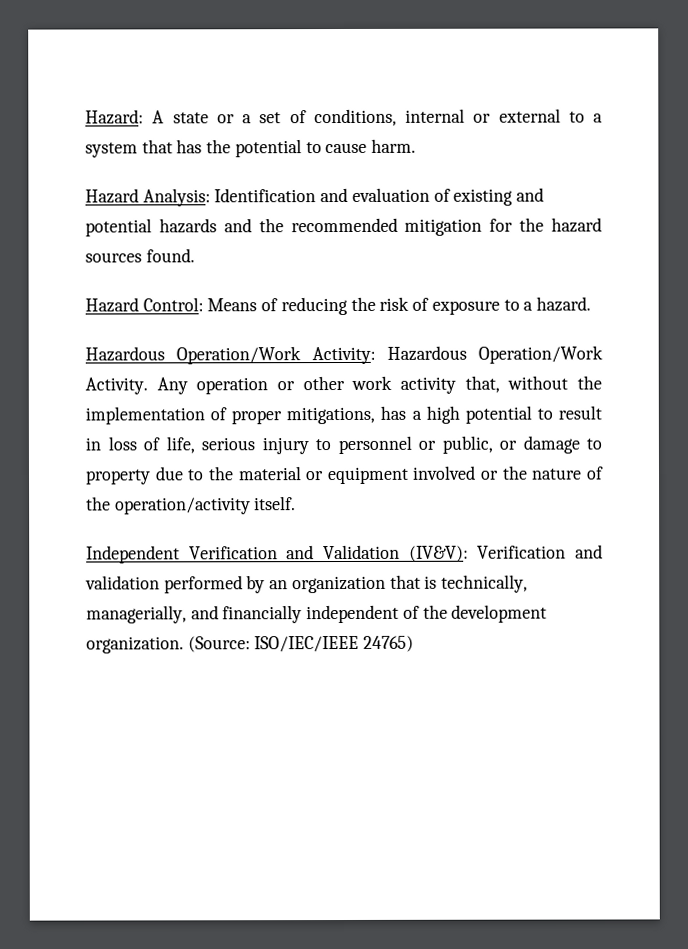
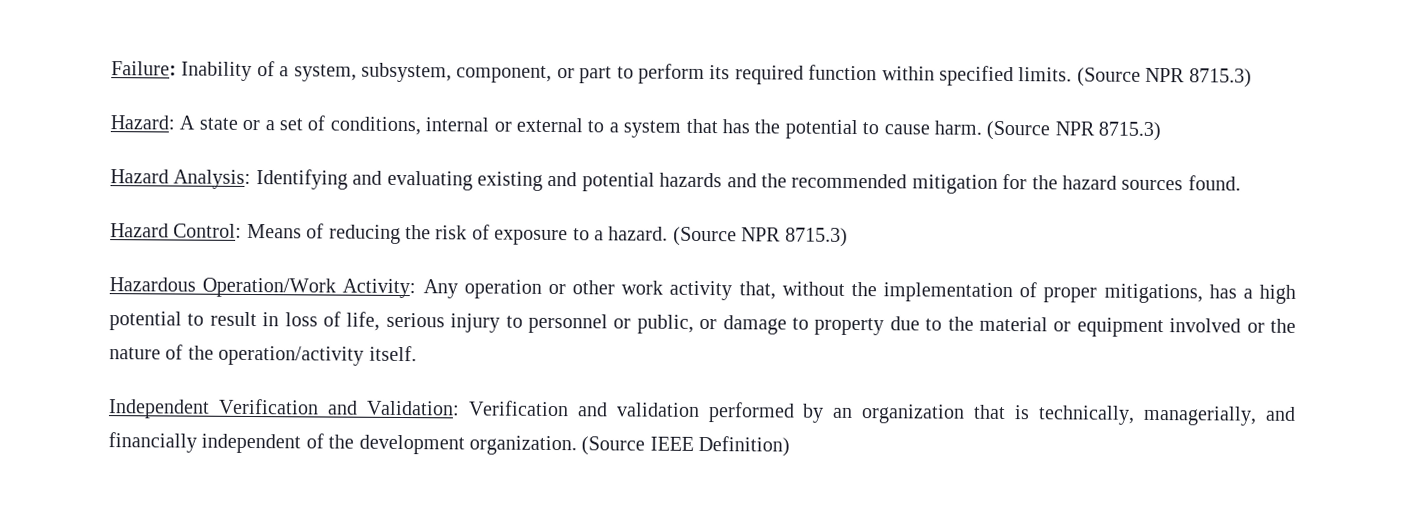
(85, 117) none -> [111,61,1252,88] Failure: Inability of a system, subsystem, component, or part to perform its required function within specified limits. (Source NPR 8715.3) //
(417, 145) none -> [986,120,1162,142] (Source NPR 8715.3)
[214,187,451,203] Identification and evaluation of -> [255,169,473,191] Identifying and evaluating
(591, 304) none -> [672,226,848,247] (Source NPR 8715.3)
[386,345,603,364] [85,377,148,395] Hazardous Operation/Work Activity. -> (417, 288) none
[323,544,469,562] Validation (IV&V): -> [365,400,460,416] Validation:
[187,635,415,653] (Source: ISO/IEC/IEEE 24765) -> [581,435,791,457] (Source IEEE Definition)

